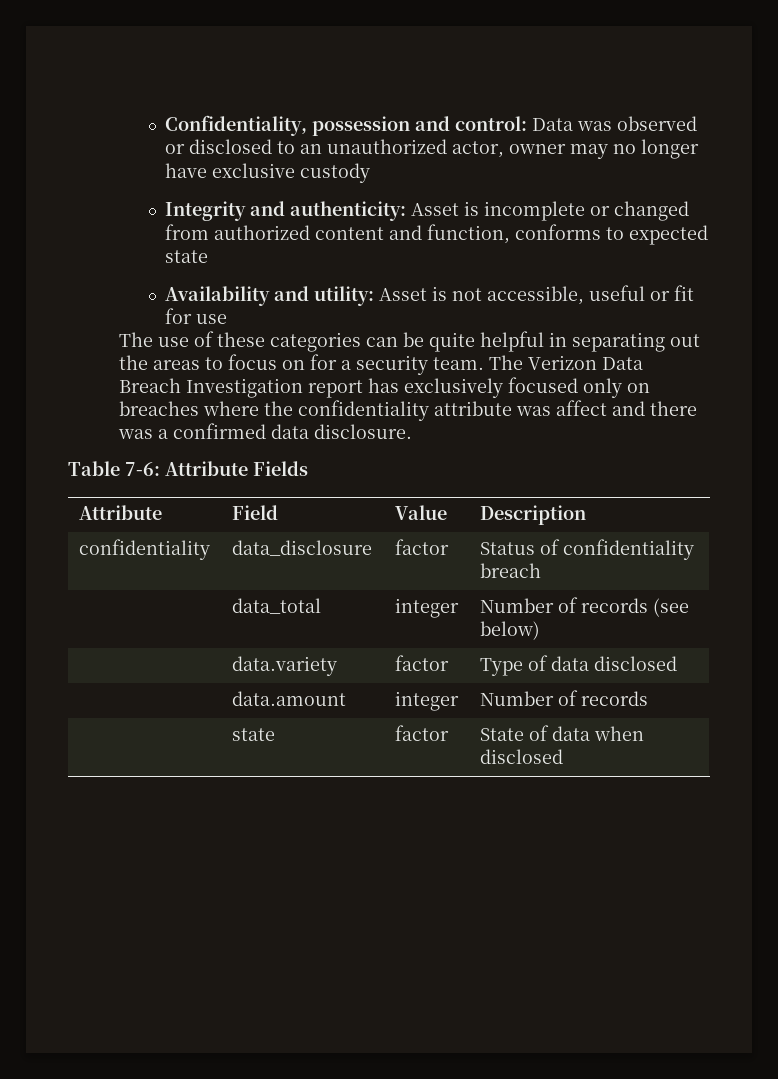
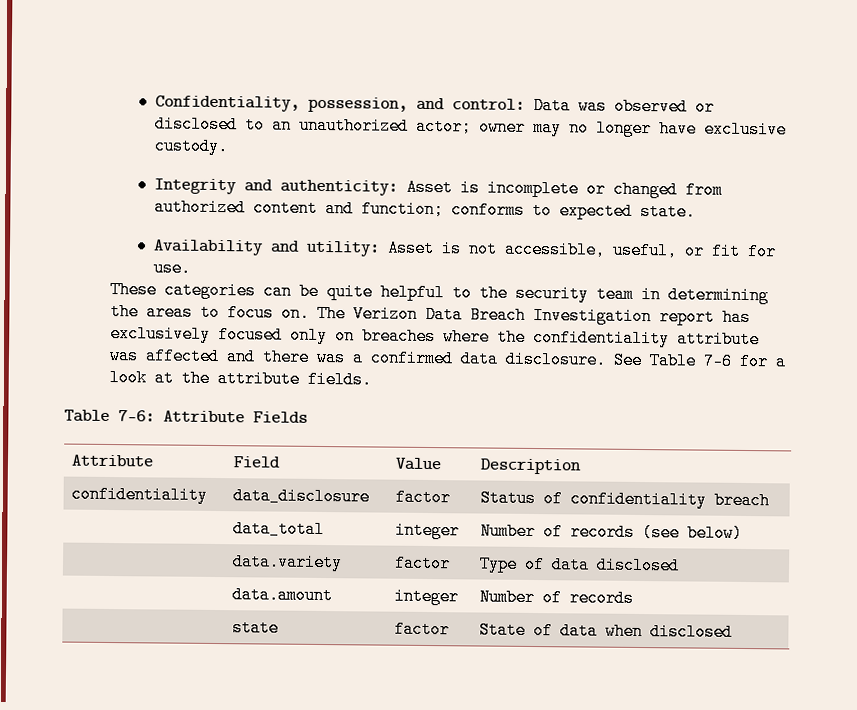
[311,116,410,136] possession -> [307,96,408,113] possession,
[451,141,504,158] actor, -> [415,117,472,136] actor;
[299,163,370,183] custody -> [153,137,229,156] custody.
[426,224,510,244] function, -> [360,200,444,219] function;
[164,250,208,263] state -> [639,202,696,221] state.
[588,285,645,301] useful -> [611,241,678,260] useful,
[195,314,227,324] [119,331,266,347] use // The use of these -> [152,259,191,277] [110,281,158,299] use. // These
[549,332,701,352] [119,354,485,375] in separating out the areas to focus on for a security team. -> [452,284,770,305] [110,303,311,322] to the security team in determining the areas to focus on.
[556,400,608,416] affect -> [145,347,221,366] affected
(413, 431) none -> [613,351,788,371] [109,368,373,389] See Table 7-6 for a look at the attribute fields.

